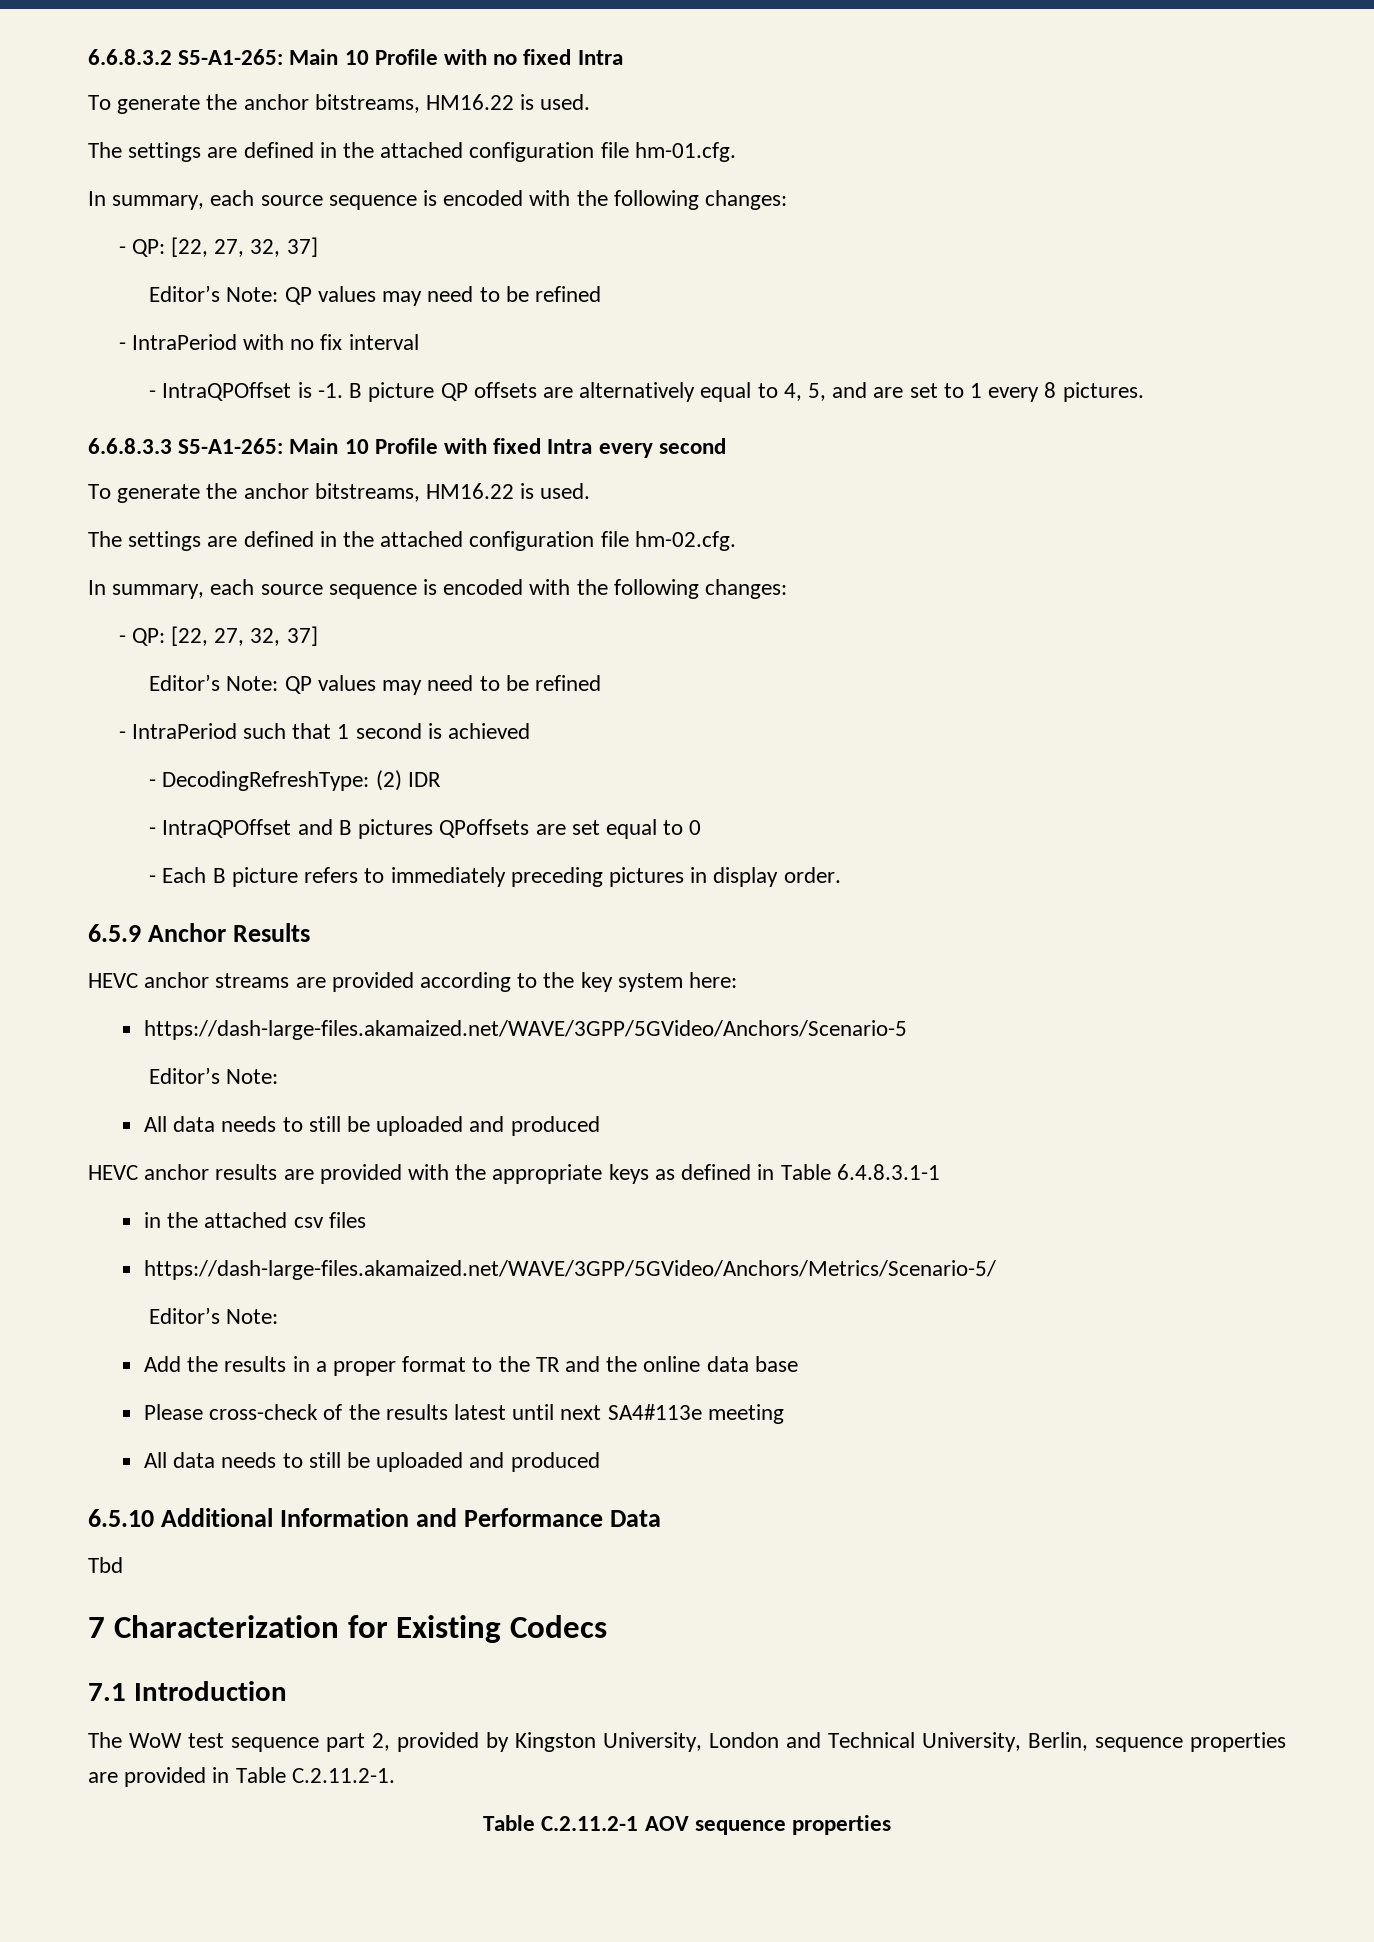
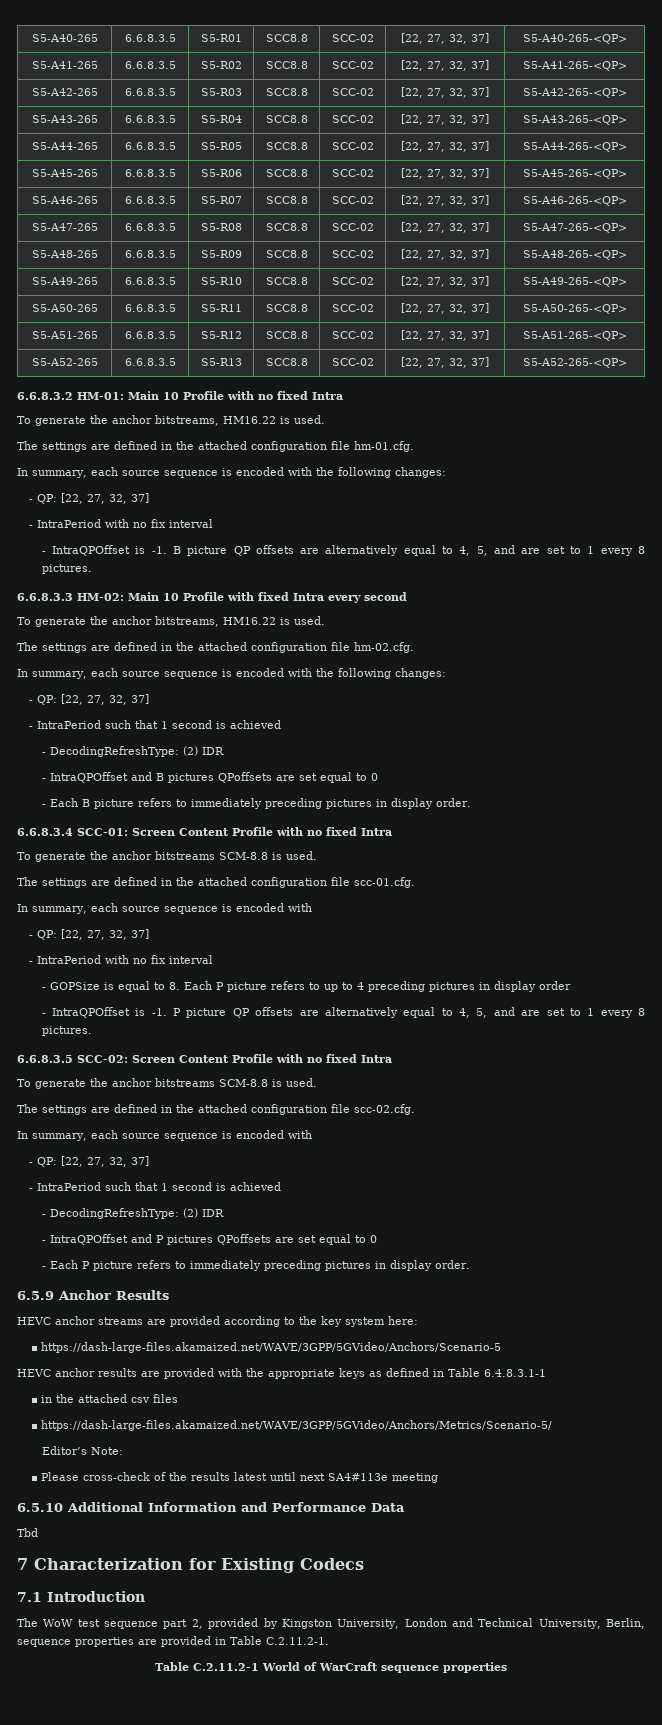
[88,49,284,65] 6.6.8.3.2 S5-A1-265: -> [31,34,98,42] [124,34,176,42] [200,34,242,42] [265,34,308,42] [331,34,374,42] [401,33,489,44] [522,34,627,44] [31,61,98,69] [124,61,176,69] [200,61,242,69] [265,61,308,69] [331,61,374,69] [401,60,489,71] [522,61,627,71] [31,88,98,96] [124,88,176,96] [200,88,242,96] [265,88,308,96] [331,88,374,96] [401,87,489,98] [522,88,627,98] [31,115,98,123] [124,115,176,123] [200,115,242,123] [265,115,308,123] [331,115,374,123] [401,114,489,125] [522,115,627,125] [31,142,98,150] [124,142,176,150] [200,142,242,150] [265,142,308,150] [331,142,374,150] [401,141,489,152] [522,142,627,152] [31,169,98,177] [124,169,176,177] [200,169,242,177] [265,169,308,177] [331,169,374,177] [401,168,489,179] [522,169,627,179] [31,196,98,204] [124,196,176,204] [200,196,242,204] [265,196,308,204] [331,196,374,204] [401,195,489,206] [522,196,627,206] [31,223,98,231] [124,223,176,231] [200,223,242,231] [265,223,308,231] [331,223,374,231] [401,222,489,233] [522,223,627,233] [31,250,98,258] [124,250,176,258] [200,250,242,258] [265,250,308,258] [331,250,374,258] [401,249,489,260] [522,250,627,260] [31,277,98,285] [124,277,176,285] [200,277,242,285] [265,277,308,285] [331,277,374,285] [401,276,489,287] [522,277,627,287] [31,304,98,312] [124,304,176,312] [200,304,242,312] [265,304,308,312] [331,304,374,312] [401,303,489,314] [522,304,627,314] [31,331,98,339] [124,331,176,339] [200,331,242,339] [265,331,308,339] [331,331,374,339] [401,330,489,341] [522,331,627,341] [31,358,98,366] [124,358,176,366] [200,358,242,366] [265,358,308,366] [331,358,374,366] [401,357,489,368] [522,358,627,368] [17,392,124,400] S5-A40-265 | 6.6.8.3.5 | S5-R01 | SCC8.8 | SCC-02 | [22, 27, 32, 37] | S5-A40-265-<QP> // S5-A41-265 | 6.6.8.3.5 | S5-R02 | SCC8.8 | SCC-02 | [22, 27, 32, 37] | S5-A41-265-<QP> // S5-A42-265 | 6.6.8.3.5 | S5-R03 | SCC8.8 | SCC-02 | [22, 27, 32, 37] | S5-A42-265-<QP> // S5-A43-265 | 6.6.8.3.5 | S5-R04 | SCC8.8 | SCC-02 | [22, 27, 32, 37] | S5-A43-265-<QP> // S5-A44-265 | 6.6.8.3.5 | S5-R05 | SCC8.8 | SCC-02 | [22, 27, 32, 37] | S5-A44-265-<QP> // S5-A45-265 | 6.6.8.3.5 | S5-R06 | SCC8.8 | SCC-02 | [22, 27, 32, 37] | S5-A45-265-<QP> // S5-A46-265 | 6.6.8.3.5 | S5-R07 | SCC8.8 | SCC-02 | [22, 27, 32, 37] | S5-A46-265-<QP> // S5-A47-265 | 6.6.8.3.5 | S5-R08 | SCC8.8 | SCC-02 | [22, 27, 32, 37] | S5-A47-265-<QP> // S5-A48-265 | 6.6.8.3.5 | S5-R09 | SCC8.8 | SCC-02 | [22, 27, 32, 37] | S5-A48-265-<QP> // S5-A49-265 | 6.6.8.3.5 | S5-R10 | SCC8.8 | SCC-02 | [22, 27, 32, 37] | S5-A49-265-<QP> // S5-A50-265 | 6.6.8.3.5 | S5-R11 | SCC8.8 | SCC-02 | [22, 27, 32, 37] | S5-A50-265-<QP> // S5-A51-265 | 6.6.8.3.5 | S5-R12 | SCC8.8 | SCC-02 | [22, 27, 32, 37] | S5-A51-265-<QP> // S5-A52-265 | 6.6.8.3.5 | S5-R13 | SCC8.8 | SCC-02 | [22, 27, 32, 37] | S5-A52-265-<QP> // 6.6.8.3.2 HM-01:
[149,285,601,306] // Editor’s Note: QP values may need to be refined -> (150, 498) none
[178,438,284,454] S5-A1-265: -> [77,593,124,601] HM-02:
[149,674,601,695] // Editor’s Note: QP values may need to be refined -> (150, 699) none
(841, 875) none -> [17,827,392,836] [17,851,317,862] [17,877,415,888] [17,903,312,914] [29,929,150,940] [29,955,214,964] [41,981,571,992] [41,1007,645,1018] [41,1026,92,1036] [17,1054,392,1063] [17,1078,317,1089] [17,1104,415,1115] [17,1130,312,1141] [29,1156,150,1167] [29,1182,282,1191] [41,1208,224,1219] [41,1234,377,1245] [41,1260,470,1271] // 6.6.8.3.4 SCC-01: Screen Content Profile with no fixed Intra // To generate the anchor bitstreams SCM-8.8 is used. // The settings are defined in the attached configuration file scc-01.cfg. // In summary, each source sequence is encoded with // - QP: [22, 27, 32, 37] // - IntraPeriod with no fix interval // - GOPSize is equal to 8. Each P picture refers to up to 4 preceding pictures in display order // - IntraQPOffset is -1. P picture QP offsets are alternatively equal to 4, 5, and are set to 1 every 8 pictures. // 6.6.8.3.5 SCC-02: Screen Content Profile with no fixed Intra // To generate the anchor bitstreams SCM-8.8 is used. // The settings are defined in the attached configuration file scc-02.cfg. // In summary, each source sequence is encoded with // - QP: [22, 27, 32, 37] // - IntraPeriod such that 1 second is achieved // - DecodingRefreshType: (2) IDR // - IntraQPOffset and P pictures QPoffsets are set equal to 0 // - Each P picture refers to immediately preceding pictures in display order.
[149,1067,279,1084] [143,1116,600,1136] // Editor’s Note: // All data needs to still be uploaded and produced -> (502, 1347) none
[143,1356,798,1376] // Add the results in a proper format to the TR and the online data base -> (123, 1451) none
[143,1452,600,1472] // All data needs to still be uploaded and produced -> (439, 1478) none
[644,1816,689,1831] AOV -> [262,1662,378,1671] World of WarCraft

